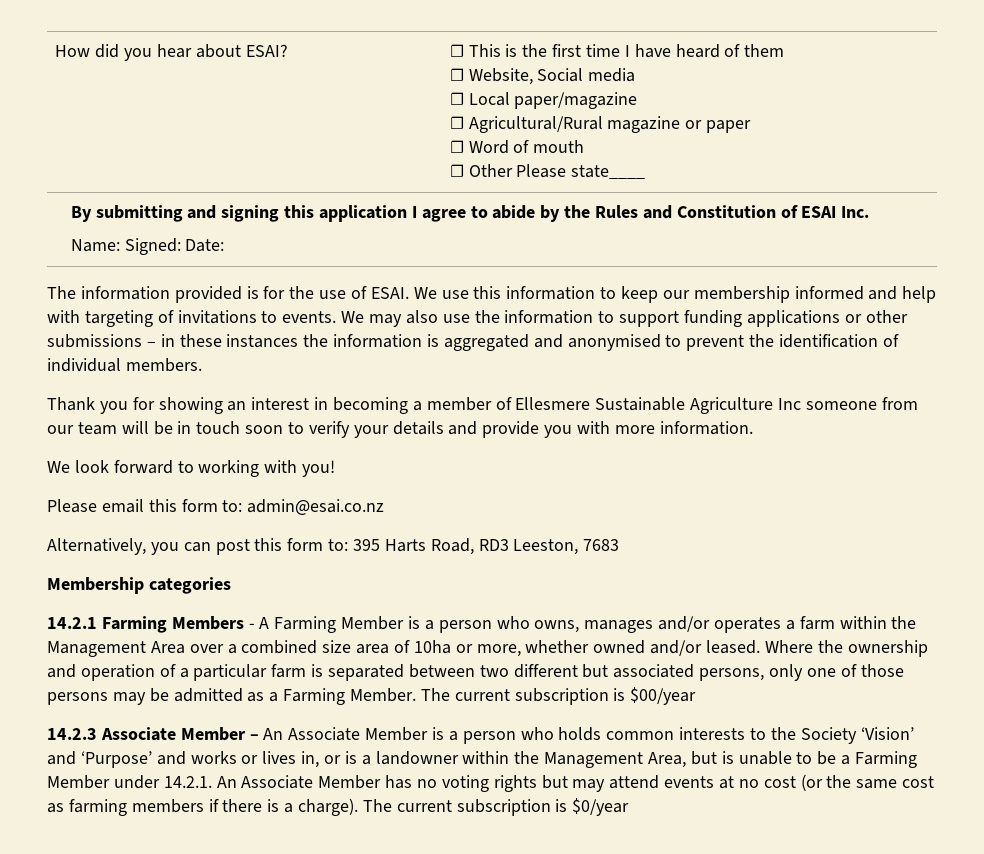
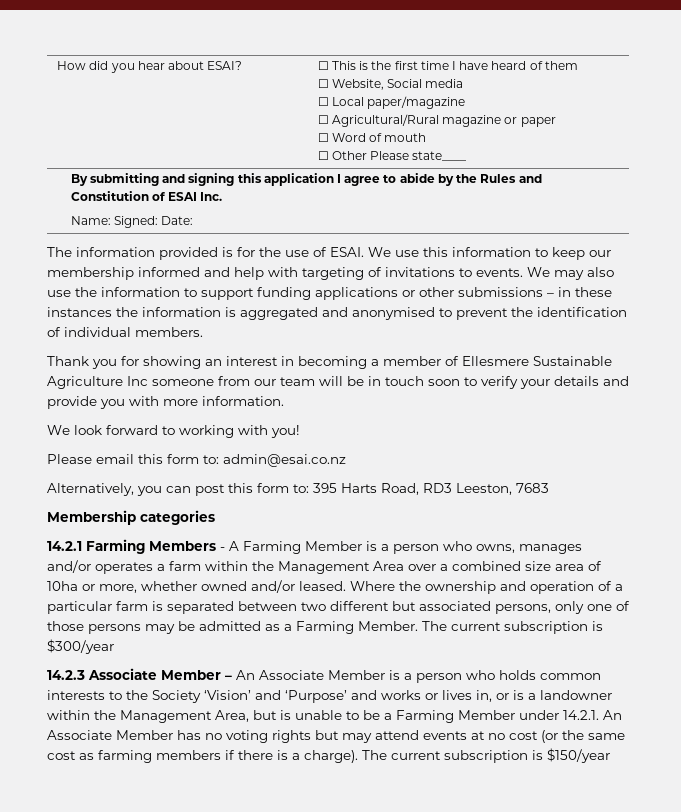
[630,687,697,705] $00/year -> [47,639,114,654] $300/year
[572,798,630,816] $0/year -> [547,748,610,763] $150/year

